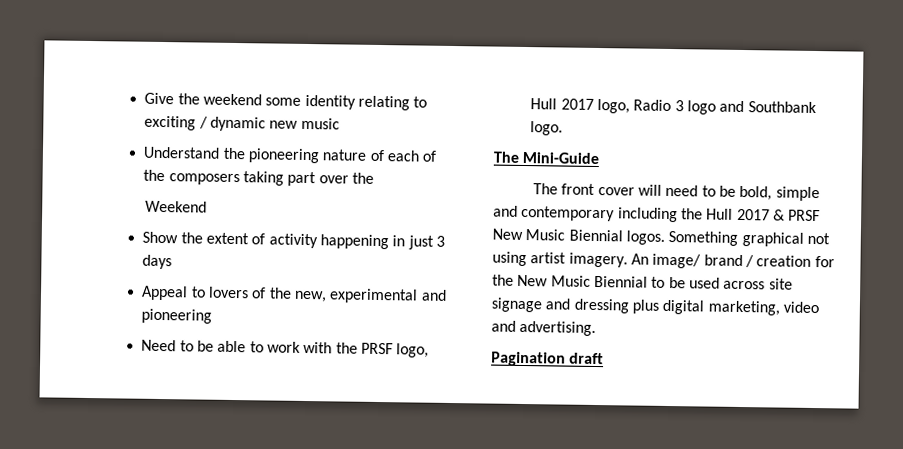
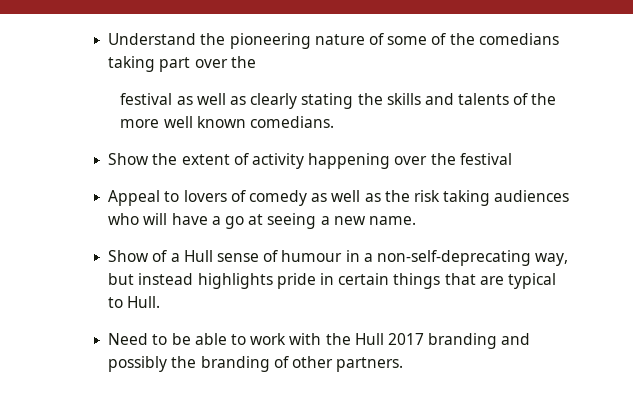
[144,92,428,111] [144,115,340,132] Give the weekend some identity relating to exciting / dynamic new music // -> (108, 39) none
[387,150,438,162] [143,169,240,186] each of the composers -> [387,33,559,45] some of the comedians
[144,200,207,213] Weekend -> [120,93,557,109] [120,116,334,128] festival as well as clearly stating the skills and talents of the more well known comedians.
[392,235,446,250] [142,254,173,270] in just 3 days -> [394,153,512,165] over the festival
[268,287,447,304] [141,308,213,324] the new, experimental and pioneering -> [248,190,570,206] [108,213,416,229] [108,250,569,266] [108,273,556,289] [108,296,161,308] comedy as well as the risk taking audiences who will have a go at seeing a new name. // Show of a Hull sense of humour in a non-self-deprecating way, but instead highlights pride in certain things that are typical to Hull.
[361,342,430,358] [530,98,817,115] [530,121,564,136] [493,151,600,165] [533,183,820,202] [493,205,821,223] [492,228,830,247] [492,251,835,269] [492,274,793,290] [491,297,819,316] [491,320,597,337] [491,351,605,367] PRSF logo, Hull 2017 logo, Radio 3 logo and Southbank logo. // The Mini-Guide // The front cover will need to be bold, simple and contemporary including the Hull 2017 & PRSF New Music Biennial logos. Something graphical not using artist imagery. An image/ brand / creation for the New Music Biennial to be used across site signage and dressing plus digital marketing, video and advertising. // Pagination draft -> [354,333,531,349] [108,356,404,372] Hull 2017 branding and possibly the branding of other partners.

